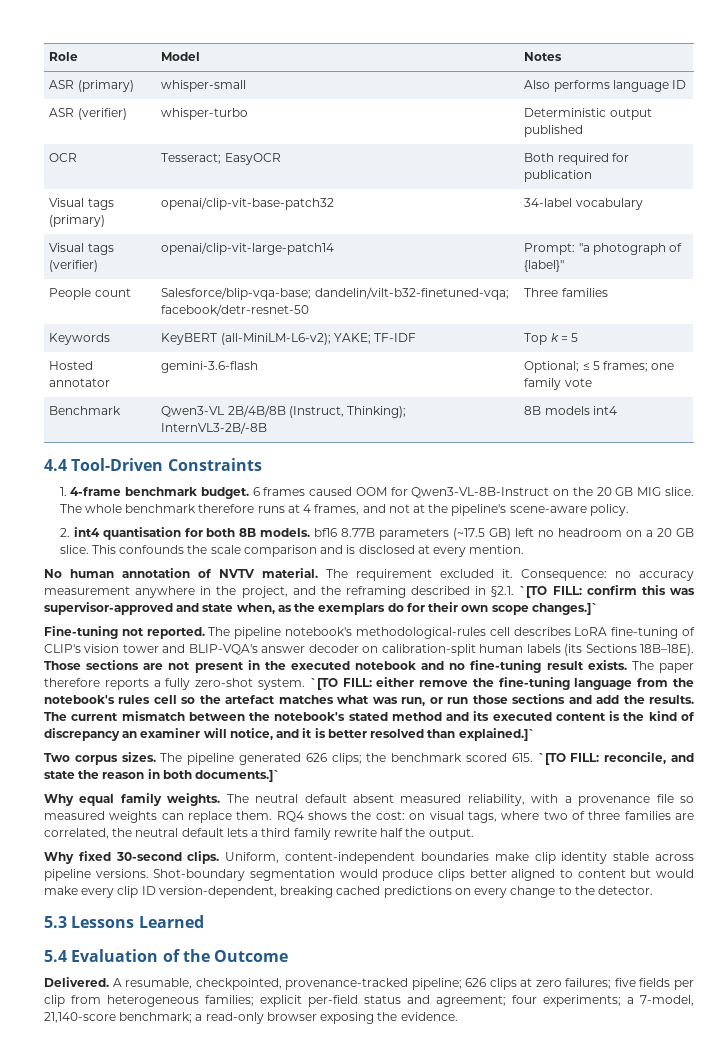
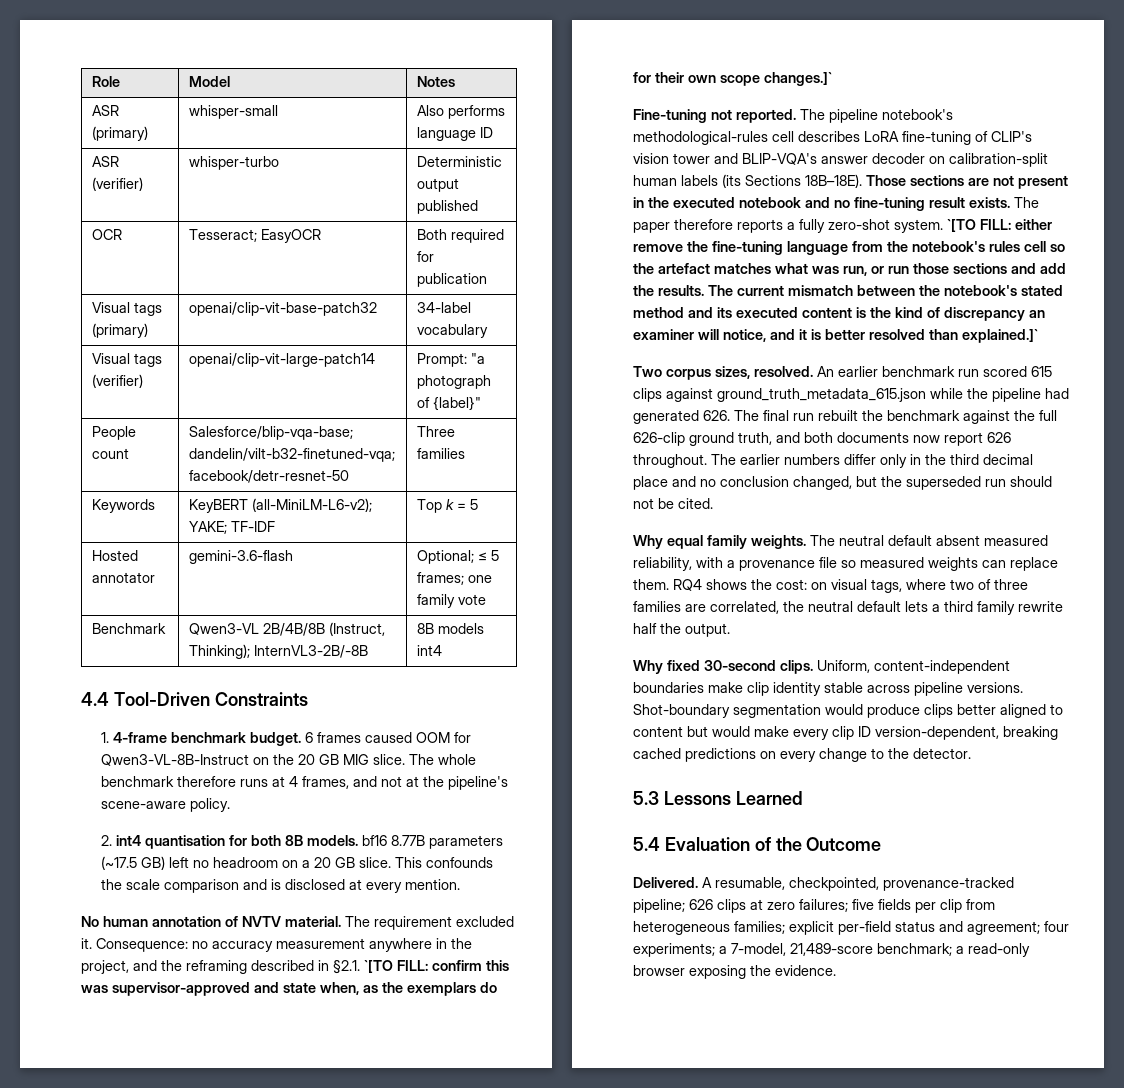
[121,752,694,765] [44,769,281,782] sizes. The pipeline generated 626 clips; the benchmark scored 615. `[TO FILL: reconcile, and state the reason in both documents.]` -> [715,366,1052,379] [633,388,1069,402] [633,410,1057,424] [633,432,1011,446] [633,454,1033,468] [633,476,1052,490] [633,498,713,509] sizes, resolved. An earlier benchmark run scored 615 clips against ground_truth_metadata_615.json while the pipeline had generated 626. The final run rebuilt the benchmark against the full 626-clip ground truth, and both documents now report 626 throughout. The earlier numbers differ only in the third decimal place and no conclusion changed, but the superseded run should not be cited.
[44,1012,116,1023] 21,140-score -> [790,943,873,956] 21,489-score

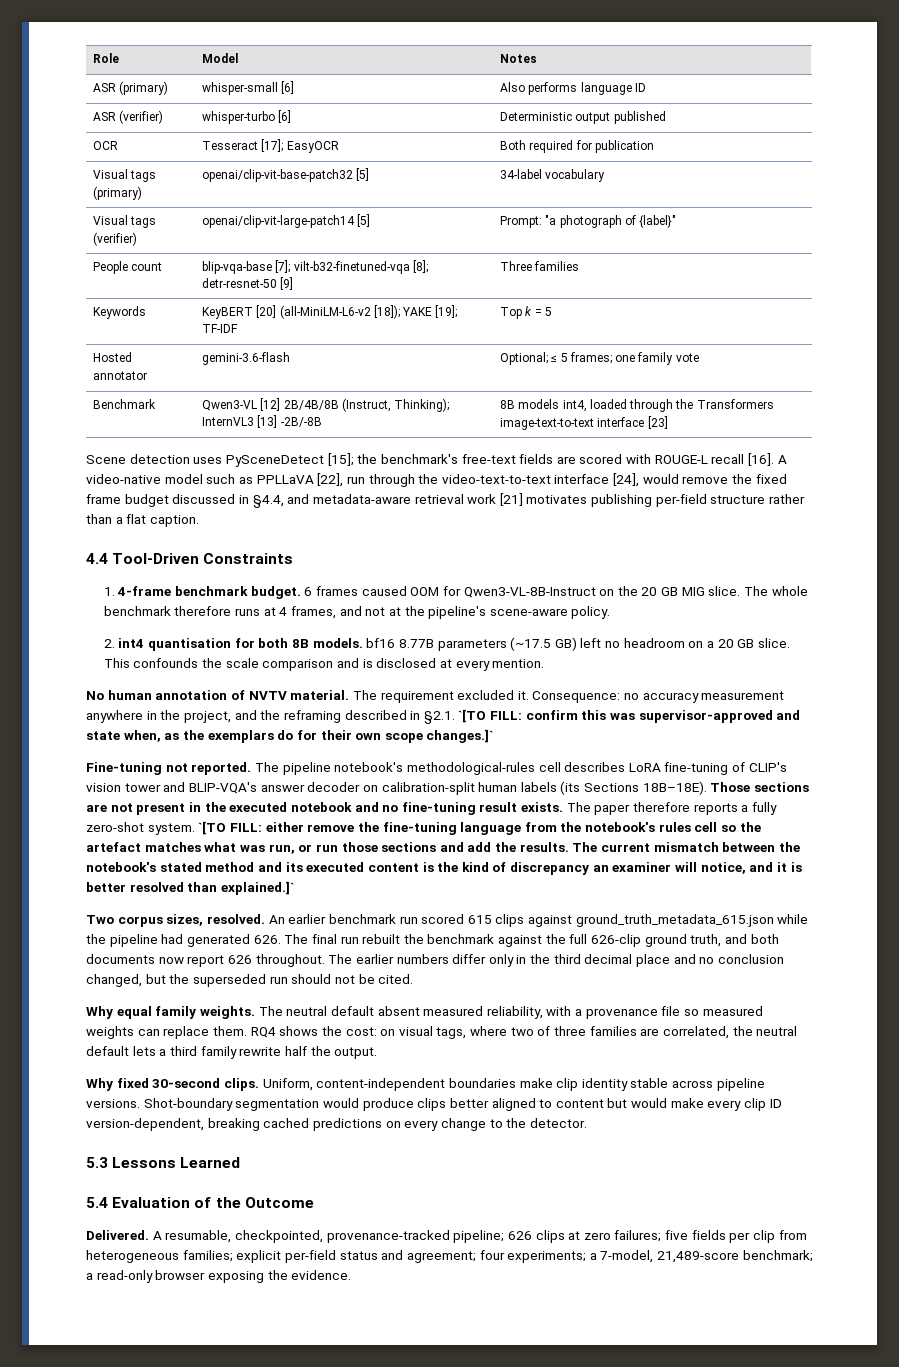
(279, 112) none -> [281,81,295,94] [6]
(280, 163) none -> [278,110,292,123] [6]
[189,229,258,242] Tesseract; -> [202,139,284,152] Tesseract [17];
(378, 309) none -> [356,168,370,181] [5]
(376, 360) none -> [357,214,371,227] [5]
[189,426,354,440] [189,448,396,462] [189,470,350,483] Salesforce/blip-vqa-base; dandelin/vilt-b32-finetuned-vqa; facebook/detr-resnet-50 -> [202,260,428,274] [202,277,294,290] blip-vqa-base [7]; vilt-b32-finetuned-vqa [8]; detr-resnet-50 [9]
[252,498,373,512] [189,521,228,534] (all-MiniLM-L6-v2); YAKE; -> [256,305,458,319] [20] (all-MiniLM-L6-v2 [18]); YAKE [19];
(260, 629) none -> [260,398,281,411] [12]
[254,645,369,658] InternVL3-2B/-8B -> [202,415,322,428] InternVL3 [13] -2B/-8B
[417,645,443,656] int4 -> [562,399,774,412] [500,416,668,430] [86,453,787,467] [86,473,787,487] [86,493,806,508] [86,514,199,527] int4, loaded through the Transformers image-text-to-text interface [23] // Scene detection uses PySceneDetect [15]; the benchmark's free-text fields are scored with ROUGE-L recall [16]. A video-native model such as PPLLaVA [22], run through the video-text-to-text interface [24], would remove the fixed frame budget discussed in §4.4, and metadata-aware retrieval work [21] motivates publishing per-field structure rather than a flat caption.

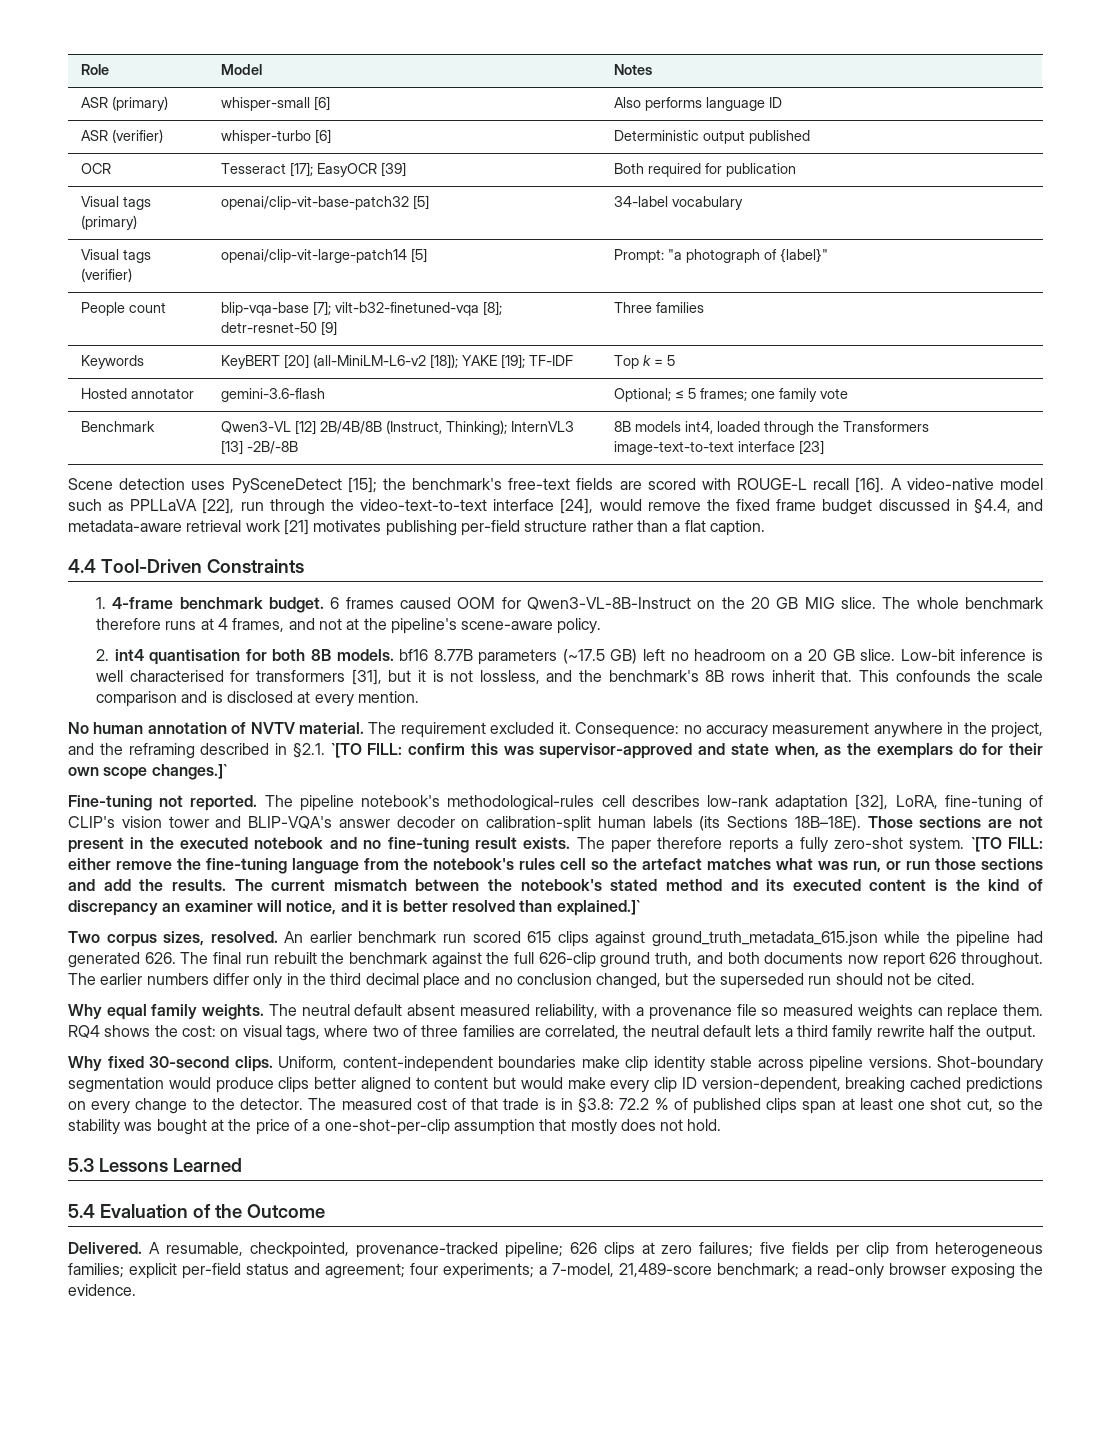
(339, 147) none -> [380,162,406,177] [39]
(790, 643) none -> [900,649,1043,661] [95,669,853,685] Low-bit inference is well characterised for transformers [31], but it is not lossless, and the benchmark's 8B rows inherit that.
[628,763,661,772] LoRA -> [706,794,938,811] low-rank adaptation [32], LoRA,
(587, 1123) none -> [308,1098,1043,1114] [68,1119,722,1135] The measured cost of that trade is in §3.8: 72.2 % of published clips span at least one shot cut, so the stability was bought at the price of a one-shot-per-clip assumption that mostly does not hold.

